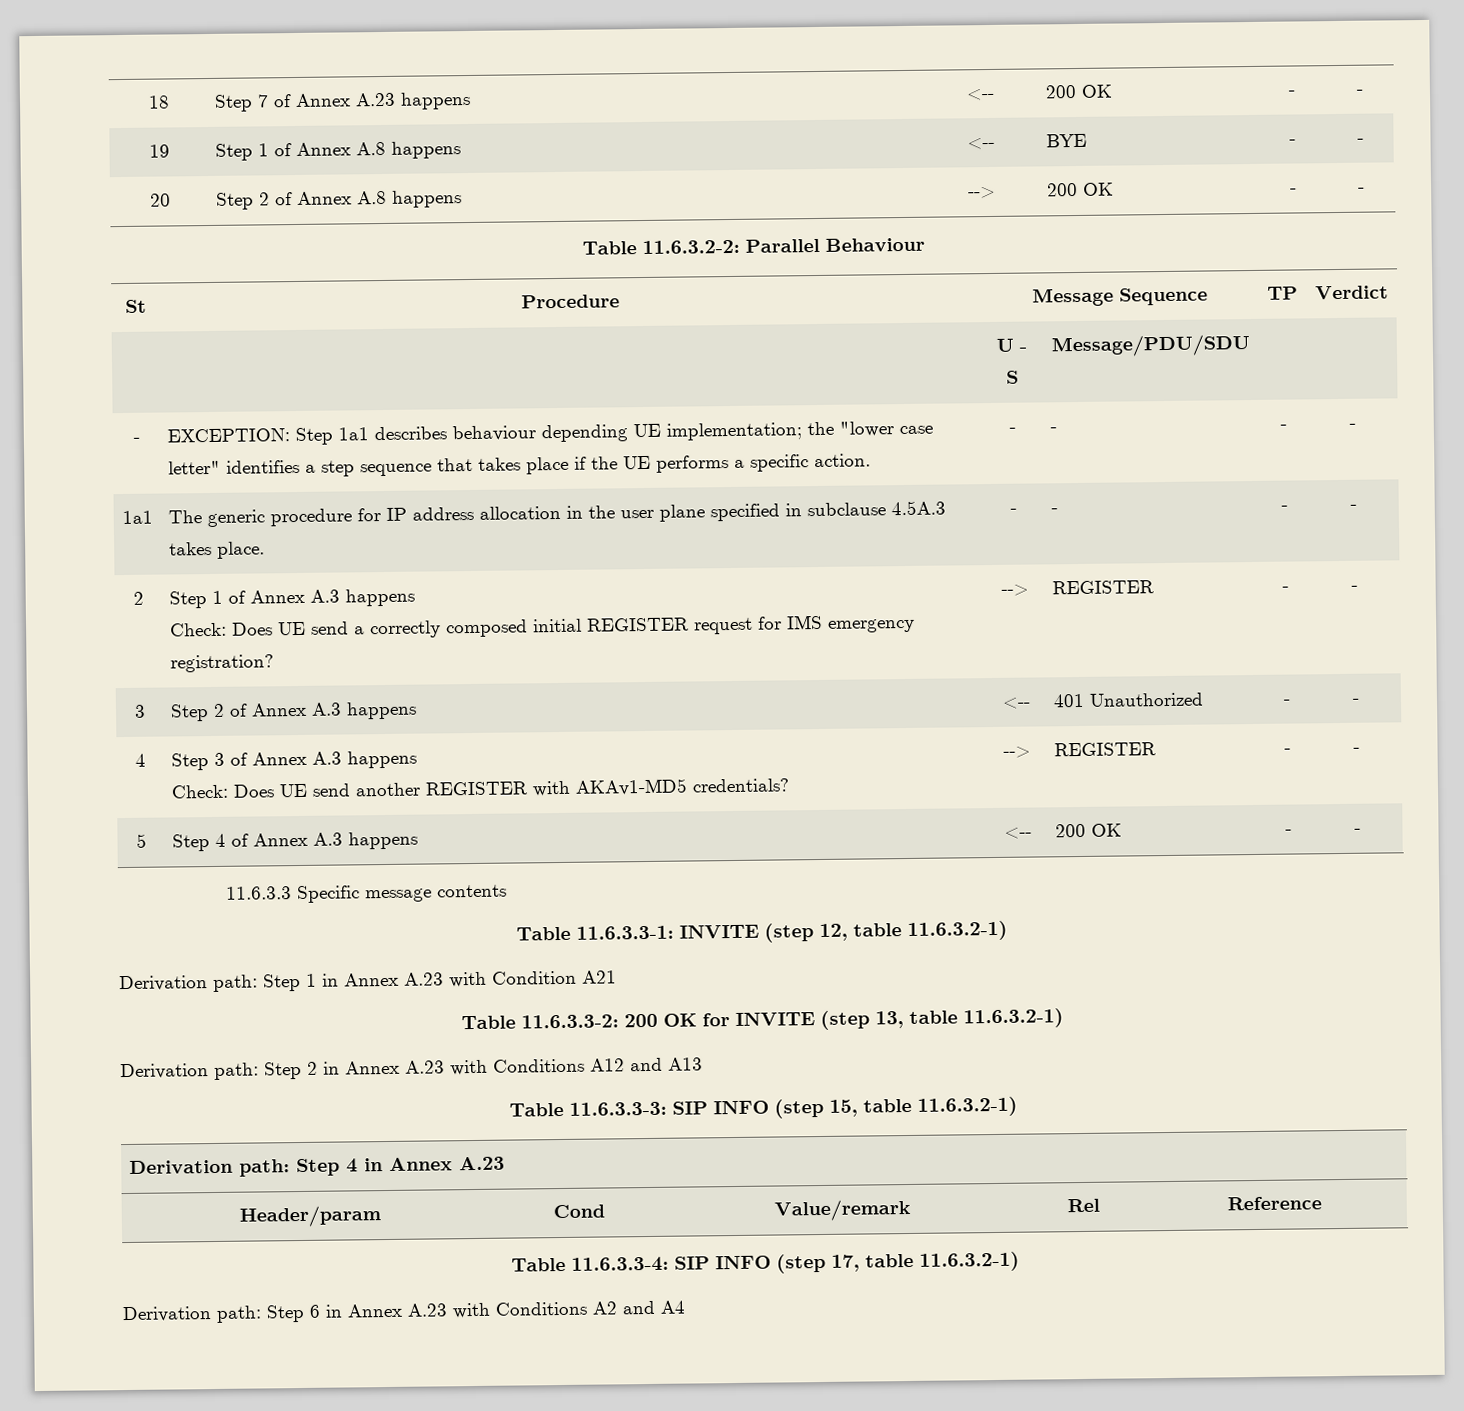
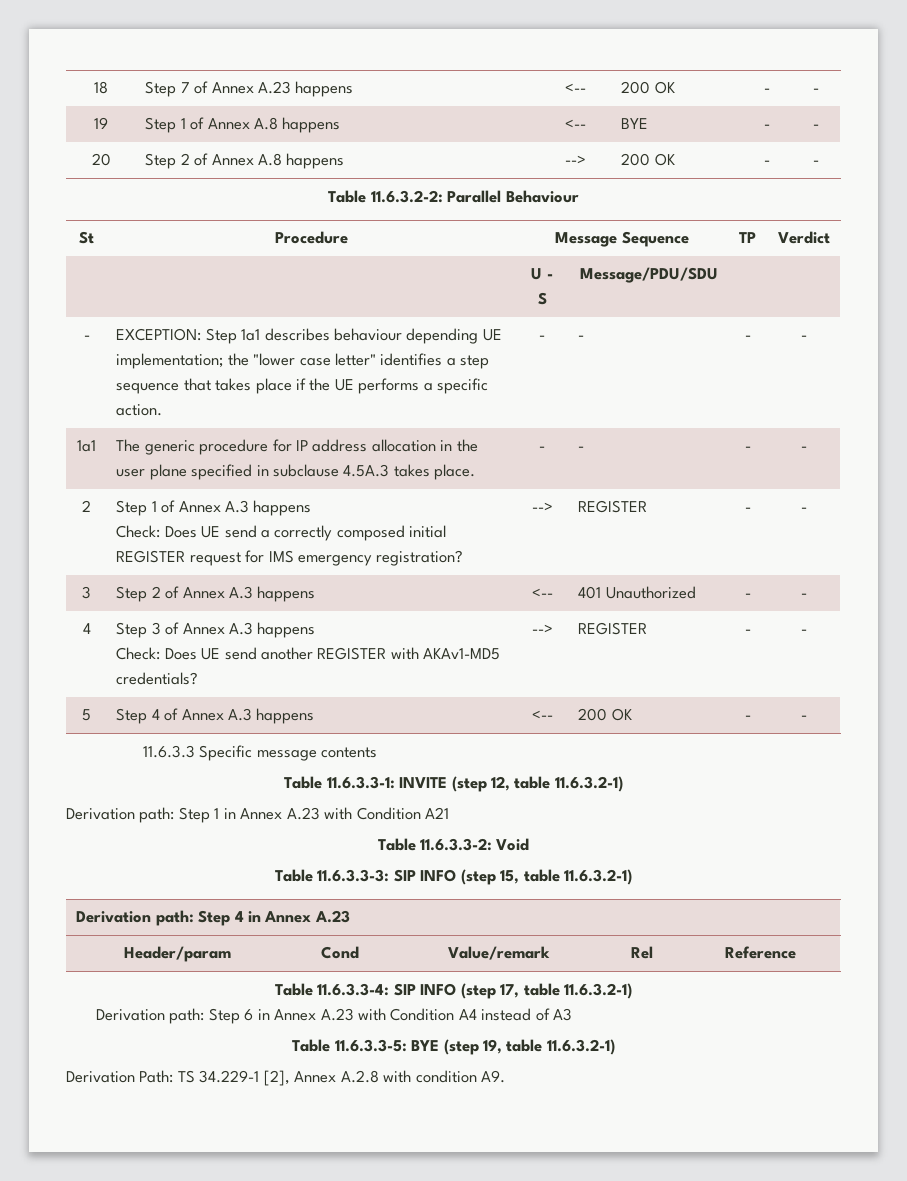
[624,1008,1064,1030] [120,1057,703,1080] 200 OK for INVITE (step 13, table 11.6.3.2-1) // Derivation path: Step 2 in Annex A.23 with Conditions A12 and A13 -> [496,838,530,851] Void
[495,1300,686,1316] Conditions A2 and A4 -> [390,1008,573,1021] [292,1039,615,1055] [66,1070,506,1086] Condition A4 instead of A3 // Table 11.6.3.3-5: BYE (step 19, table 11.6.3.2-1) // Derivation Path: TS 34.229-1 [2], Annex A.2.8 with condition A9.

